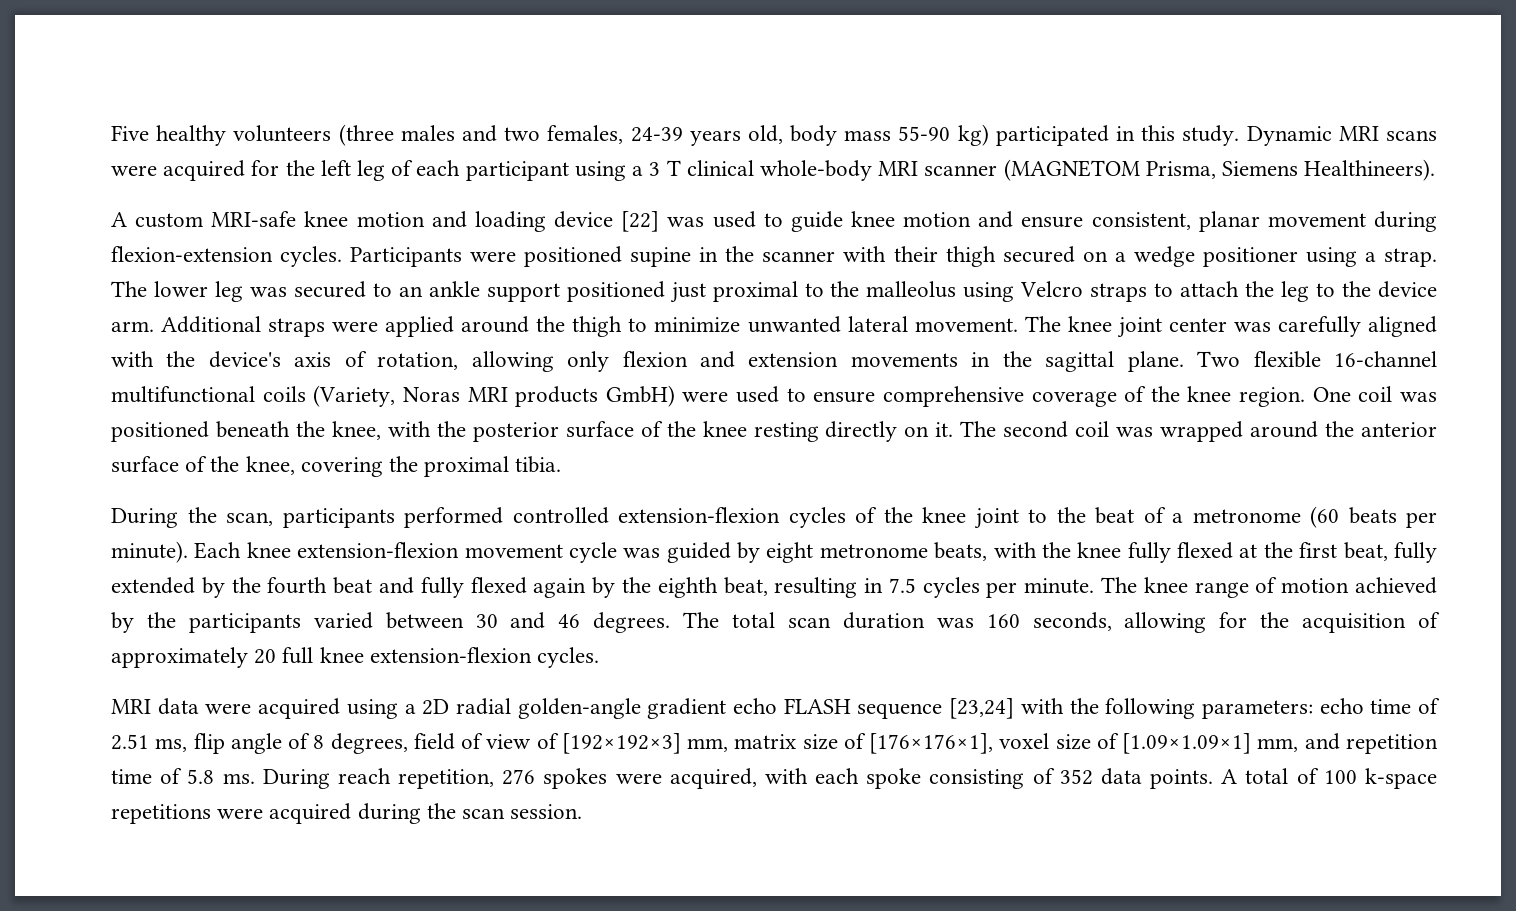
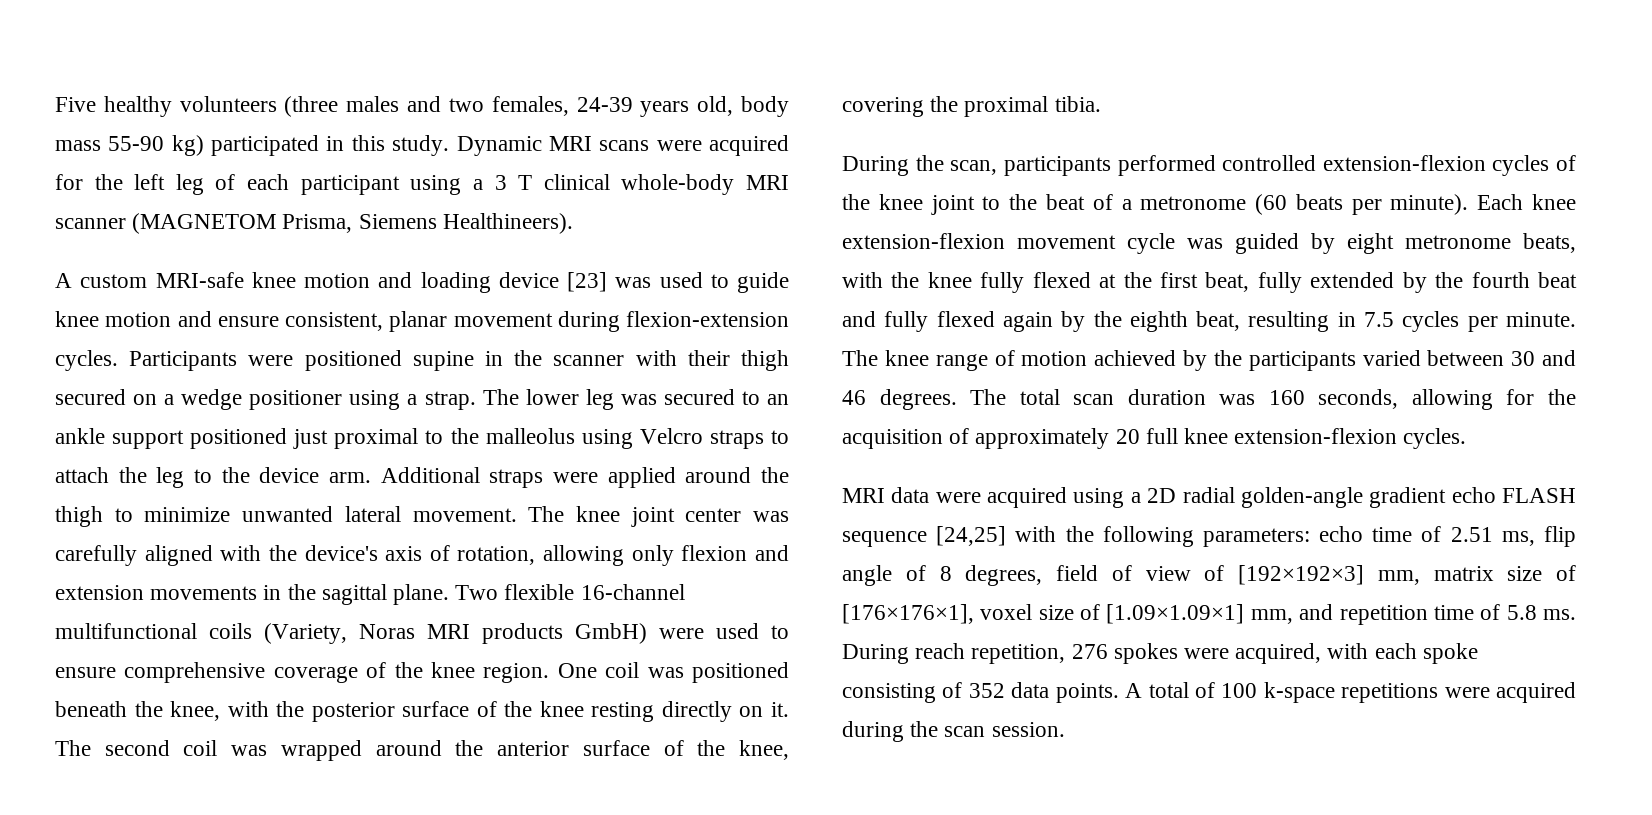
[621,211,660,232] [22] -> [567,272,607,292] [23]
[949,698,1015,719] [23,24] -> [936,526,1007,546] [24,25]

